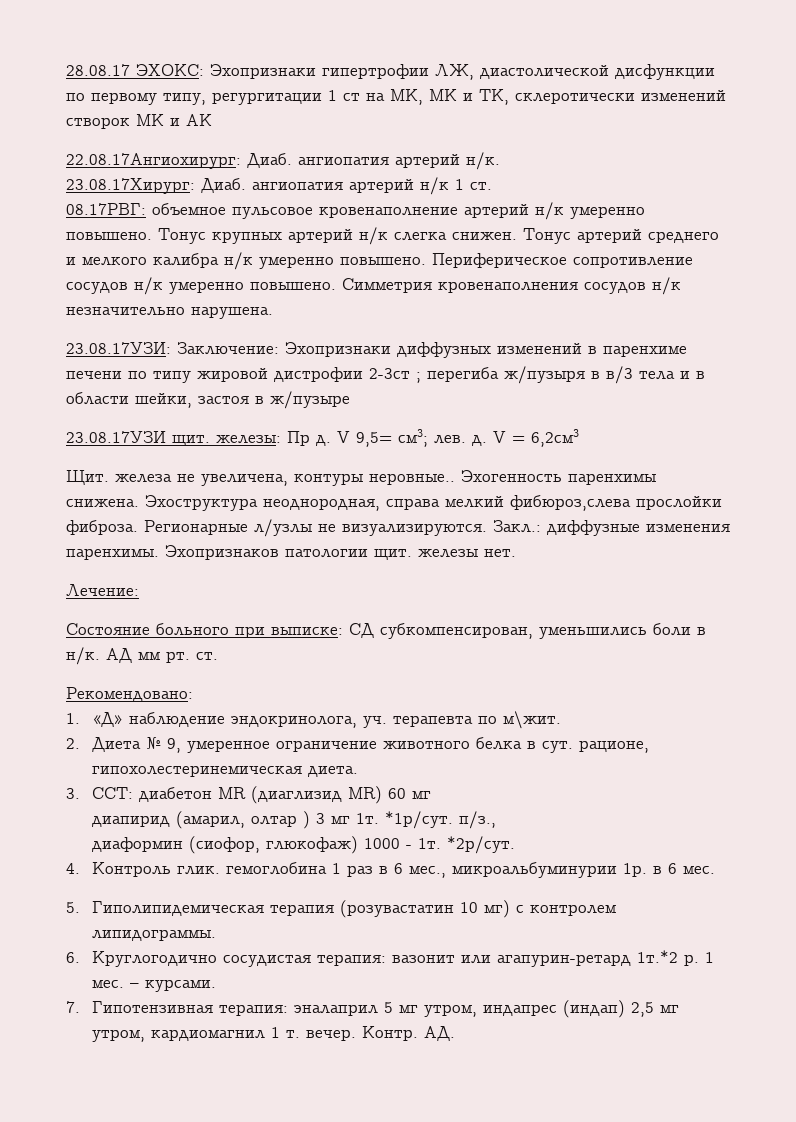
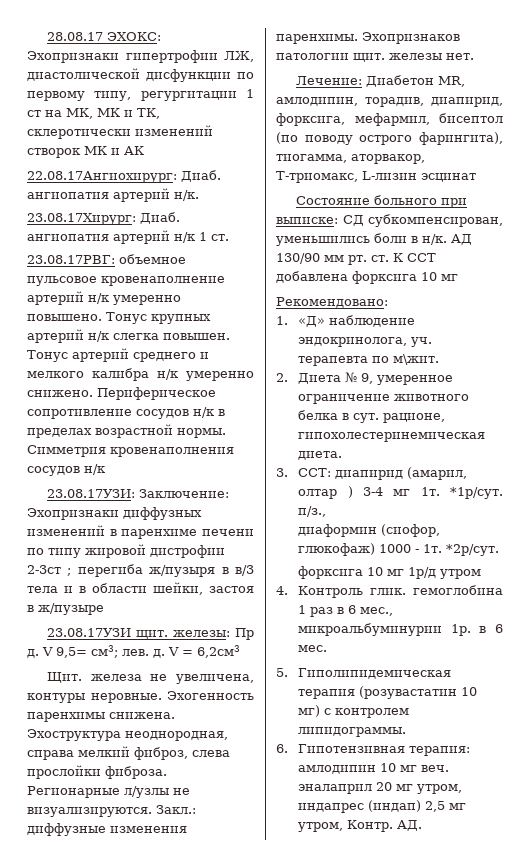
[66,203,146,215] 08.17РВГ: -> [27,255,115,264] 23.08.17РВГ:
[452,232,517,240] снижен. -> [163,333,230,340] повышен.
[340,257,426,265] повышено. -> [27,390,93,397] снижено.
[169,281,336,294] умеренно повышено. -> [218,409,225,416] [27,424,226,438] в пределах возрастной нормы.
[66,306,273,319] незначительно нарушена. -> (105, 469) none
[369,473,455,485] неровные.. -> [90,693,162,703] неровные.
[510,495,631,511] фибюроз,слева -> [134,747,230,760] фиброз, слева
(139, 590) none -> [365,75,465,87] [276,97,503,107] [276,113,503,126] [276,132,503,145] [276,154,425,164] [276,171,476,183] Диабетон MR, амлодипин, торадив, диапирид, форксига, мефармил, бисептол (по поводу острого фарингита), тиогамма, аторвакор, Т-триомакс, L-лизин эсцинат
(132, 655) none -> [276,253,320,264] 130/90
(218, 656) none -> [393,253,436,262] [276,271,458,284] К ССТ добавлена форксига 10 мг
[139,786,432,804] диабетон МR (диаглизид МR) 60 мг // -> (332, 472) none
[316,813,326,824] 3 -> [362,487,383,496] 3-4
(516, 845) none -> [298,566,482,579] // форксига 10 мг 1р/д утром
[92,950,715,967] [92,979,217,992] [66,1001,394,1016] Круглогодично сосудистая терапия: вазонит или агапурин-ретард 1т.*2 р. 1 мес. – курсами. // 7. Гипотензивная терапия: эналаприл 5 -> [298,744,471,756] [298,763,450,774] [298,782,393,794] Гипотензивная терапия: амлодипин 10 мг веч. эналаприл 20
[151,1027,357,1041] кардиомагнил 1 т. вечер. -> (344, 827) none

